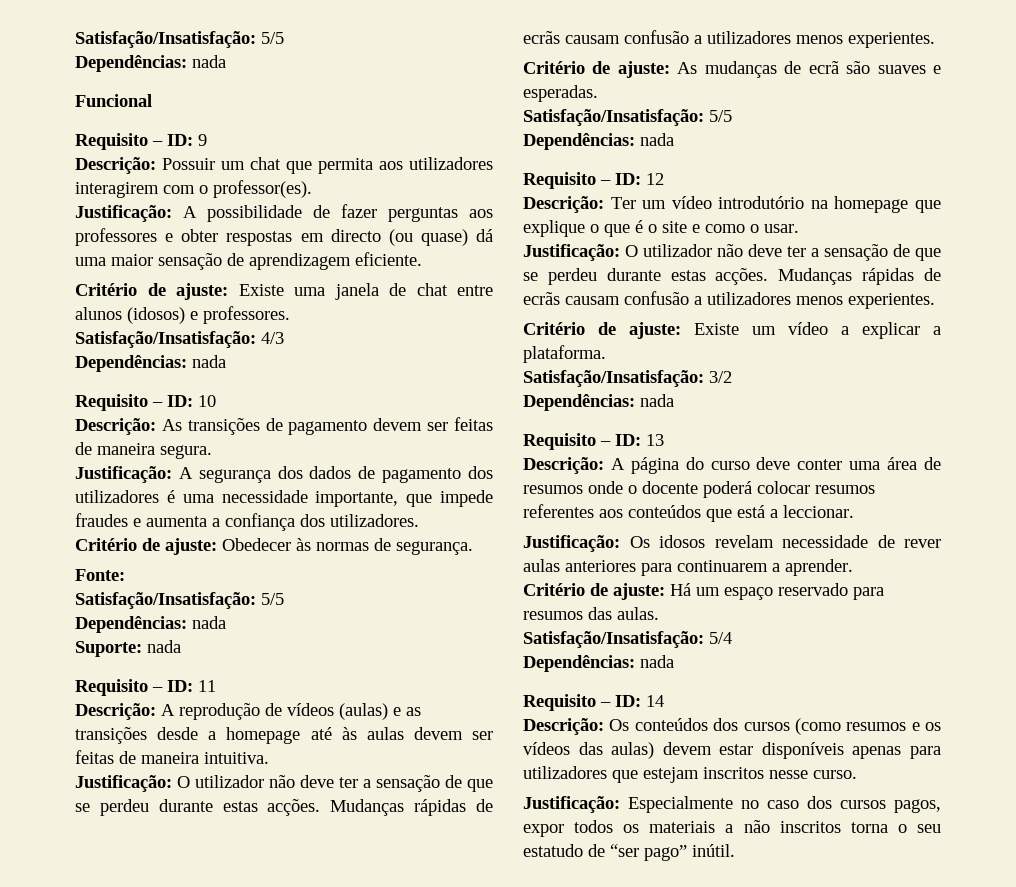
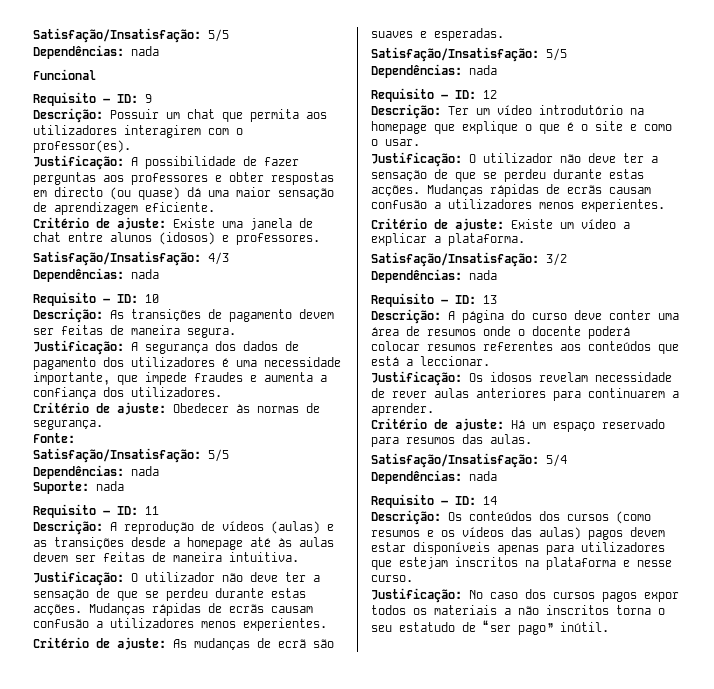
(655, 750) none -> [588,530,623,540] pagos
(764, 773) none -> [525,557,630,570] na plataforma e
[628,796,759,813] Especialmente no -> [469,590,483,599] No
[894,799,941,813] pagos, -> [602,592,637,602] pagos

